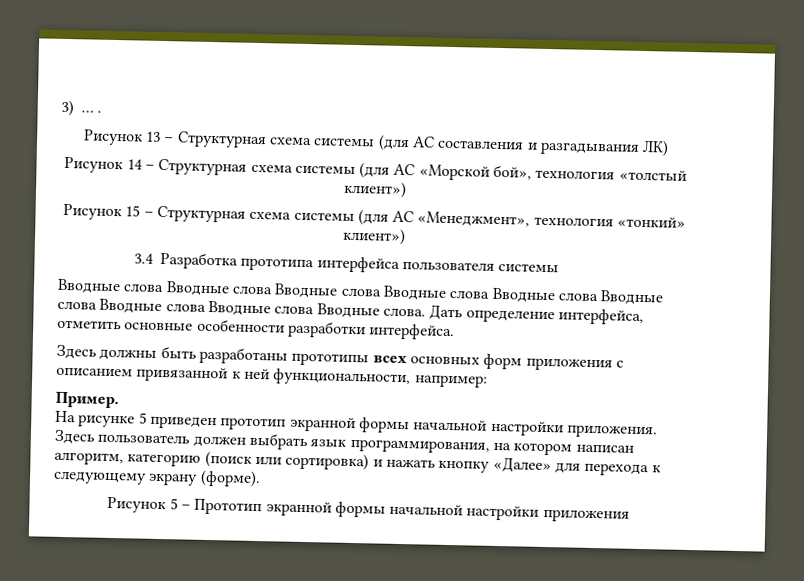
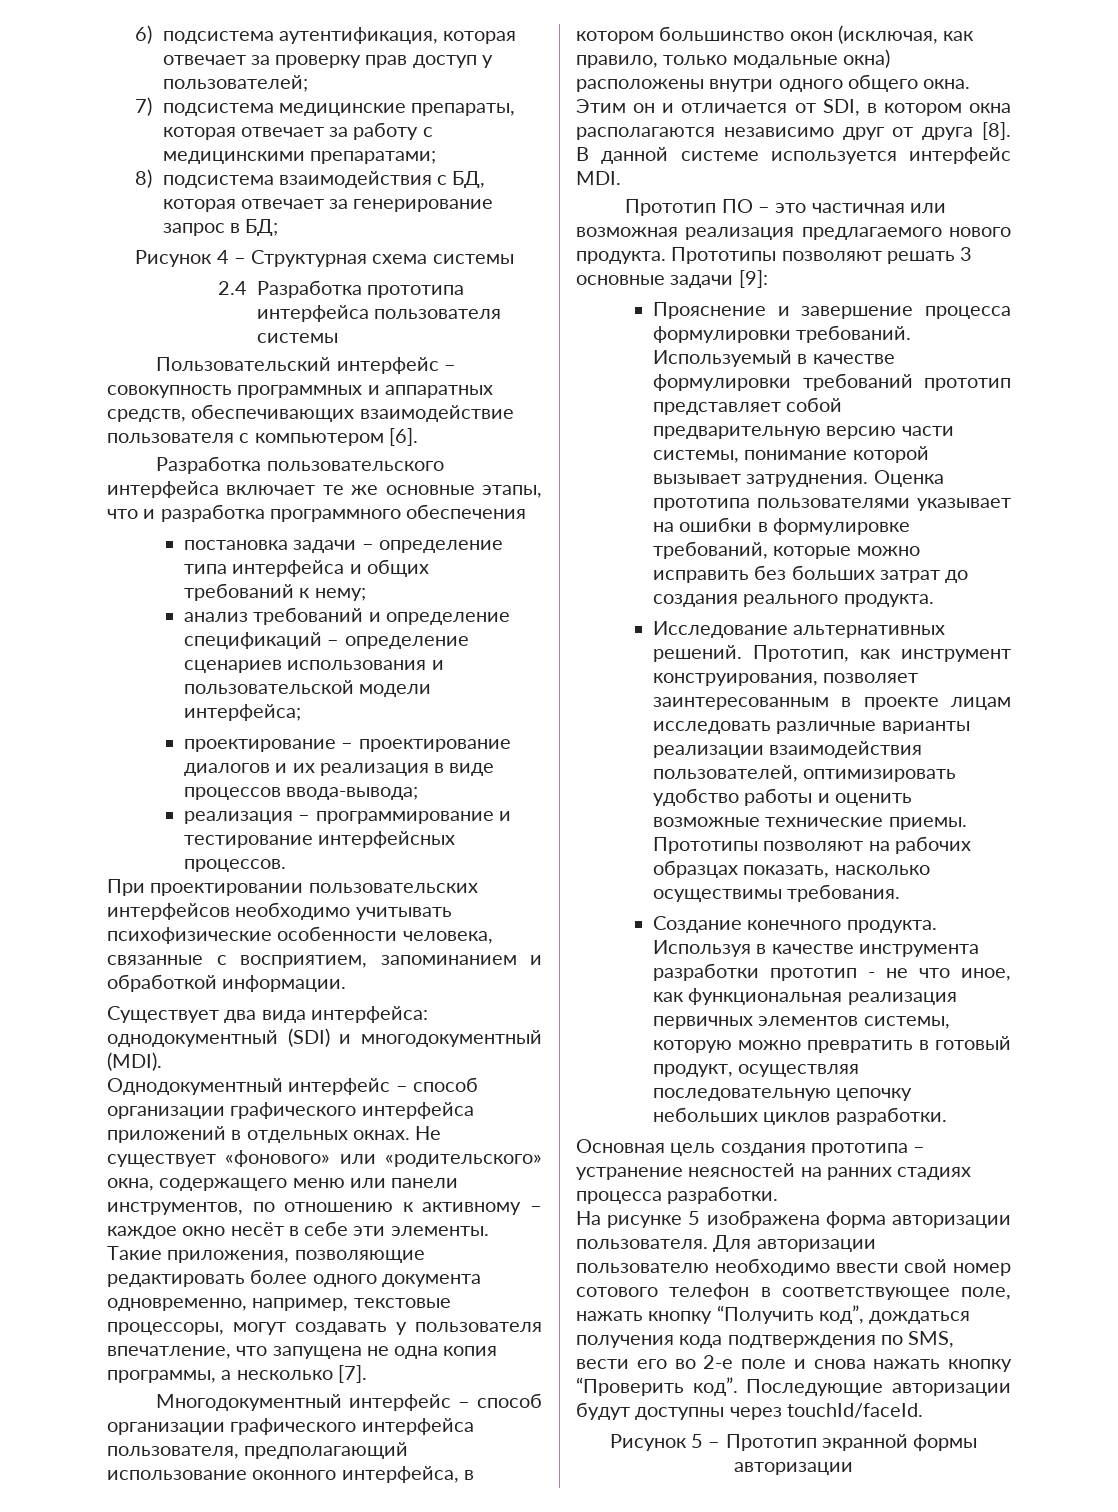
[61,99,103,117] [82,129,670,157] [64,156,687,181] [343,180,407,199] [62,203,687,228] [342,227,406,246] [133,253,154,264] 3) … . // Рисунок 13 – Структурная схема системы (для АС составления и разгадывания ЛК) // Рисунок 14 – Структурная схема системы (для АС «Морской бой», технология «толстый клиент») // Рисунок 15 – Структурная схема системы (для АС «Менеджмент», технология «тонкий» клиент») // 3.4 -> [134,25,517,44] [162,55,493,68] [162,75,308,92] [134,97,516,116] [162,122,433,140] [162,151,436,164] [134,169,486,188] [162,199,494,212] [162,219,279,236] [135,250,514,267] [218,281,248,295] 6) подсистема аутентификация, которая отвечает за проверку прав доступ у пользователей; // 7) подсистема медицинские препараты, которая отвечает за работу с медицинскими препаратами; // 8) подсистема взаимодействия с БД, которая отвечает за генерирование запрос в БД; // Рисунок 4 – Структурная схема системы // 2.4
[57,278,665,306] [57,298,644,326] [57,318,456,341] [56,344,624,372] [56,366,488,388] [55,391,119,409] [55,410,658,439] [54,429,634,456] [54,450,661,477] [53,469,261,488] Вводные слова Вводные слова Вводные слова Вводные слова Вводные слова Вводные слова Вводные слова Вводные слова Вводные слова. Дать определение интерфейса, отметить основные особенности разработки интерфейса. // Здесь должны быть разработаны прототипы всех основных форм приложения с описанием привязанной к ней функциональности, например: // Пример. // На рисунке 5 приведен прототип экранной формы начальной настройки приложения. Здесь пользователь должен выбрать язык программирования, на котором написан алгоритм, категорию (поиск или сортировка) и нажать кнопку «Далее» для перехода к следующему экрану (форме). -> [156,357,457,374] [107,385,493,398] [107,404,514,422] [107,428,418,446] [156,456,444,474] [107,481,542,498] [107,504,527,522] [184,540,503,553] [184,559,429,577] [184,583,366,601] [184,607,510,625] [184,632,469,649] [184,660,444,673] [184,680,432,697] [184,704,302,721] [184,739,511,752] [184,763,495,776] [184,787,419,800] [184,811,511,824] [184,831,456,848] [184,859,287,872] [107,879,478,896] [107,902,452,920] [107,926,493,944] [107,955,542,968] [107,974,347,992] [107,1006,428,1023] [107,1028,542,1047] [107,1052,162,1071] [107,1077,478,1095] [107,1102,474,1119] [107,1126,442,1143] [107,1150,542,1167] [107,1178,459,1191] [107,1202,542,1215] [107,1221,489,1239] [107,1246,425,1263] [107,1269,481,1287] [107,1298,451,1311] [107,1322,542,1335] [107,1346,498,1359] [107,1365,367,1383] [156,1393,542,1411] [107,1418,474,1435] [107,1442,409,1459] [107,1466,474,1483] [576,25,975,44] [576,49,890,68] [576,74,971,92] [576,99,1011,116] [576,122,1011,140] [576,147,1011,164] [576,171,621,185] [625,199,946,216] [576,227,1011,240] [576,247,973,264] [576,270,768,288] [653,302,1011,319] [653,325,912,343] [653,350,895,367] [653,373,1011,391] [653,397,843,415] [653,426,954,439] [653,446,929,463] [653,470,944,487] [653,498,1011,511] [653,517,910,535] [653,541,920,559] [653,565,969,583] [653,594,934,607] [653,621,946,638] [653,645,1011,662] [653,673,919,686] [653,697,1011,710] [653,721,970,734] [653,741,923,758] [653,765,957,782] [653,788,912,806] [653,817,967,830] [653,836,971,854] [653,860,930,878] [653,884,901,902] [653,916,937,933] [653,940,979,957] [653,963,1011,981] [653,988,957,1005] [653,1016,950,1029] [653,1036,1011,1053] [653,1064,860,1077] [653,1088,913,1101] [653,1107,947,1125] [576,1139,926,1156] [576,1163,972,1180] [576,1186,779,1204] [576,1210,1011,1228] [576,1235,876,1252] [576,1258,1011,1276] [576,1283,1011,1300] [576,1305,971,1324] [576,1331,955,1348] [576,1355,1012,1372] [576,1377,1011,1396] [576,1402,923,1420] Пользовательский интерфейс – совокупность программных и аппаратных средств, обеспечивающих взаимодействие пользователя с компьютером [6]. // Разработка пользовательского интерфейса включает те же основные этапы, что и разработка программного обеспечения // постановка задачи – определение типа интерфейса и общих требований к нему; // анализ требований и определение спецификаций – определение сценариев использования и пользовательской модели интерфейса; // проектирование – проектирование диалогов и их реализация в виде процессов ввода-вывода; // реализация – программирование и тестирование интерфейсных процессов. // При проектировании пользовательских интерфейсов необходимо учитывать психофизические особенности человека, связанные с восприятием, запоминанием и обработкой информации. // Существует два вида интерфейса: однодокументный (SDI) и многодокументный (MDI). // Однодокументный интерфейс – способ организации графического интерфейса приложений в отдельных окнах. Не существует «фонового» или «родительского» окна, содержащего меню или панели инструментов, по отношению к активному – каждое окно несёт в себе эти элементы. Такие приложения, позволяющие редактировать более одного документа одновременно, например, текстовые процессоры, могут создавать у пользователя впечатление, что запущена не одна копия программы, а несколько [7]. // Многодокументный интерфейс – способ организации графического интерфейса пользователя, предполагающий использование оконного интерфейса, в котором большинство окон (исключая, как правило, только модальные окна) расположены внутри одного общего окна. Этим он и отличается от SDI, в котором окна располагаются независимо друг от друга [8]. В данной системе используется интерфейс MDI. // Прототип ПО – это частичная или возможная реализация предлагаемого нового продукта. Прототипы позволяют решать 3 основные задачи [9]: // Прояснение и завершение процесса формулировки требований. Используемый в качестве формулировки требований прототип представляет собой предварительную версию части системы, понимание которой вызывает затруднения. Оценка прототипа пользователями указывает на ошибки в формулировке требований, которые можно исправить без больших затрат до создания реального продукта. // Исследование альтернативных решений. Прототип, как инструмент конструирования, позволяет заинтересованным в проекте лицам исследовать различные варианты реализации взаимодействия пользователей, оптимизировать удобство работы и оценить возможные технические приемы. Прототипы позволяют на рабочих образцах показать, насколько осуществимы требования. // Создание конечного продукта. Используя в качестве инструмента разработки прототип - не что иное, как функциональная реализация первичных элементов системы, которую можно превратить в готовый продукт, осуществляя последовательную цепочку небольших циклов разработки. // Основная цель создания прототипа – устранение неясностей на ранних стадиях процесса разработки. // На рисунке 5 изображена форма авторизации пользователя. Для авторизации пользователю необходимо ввести свой номер сотового телефон в соответствующее поле, нажать кнопку “Получить код”, дождаться получения кода подтверждения по SMS, вести его во 2-е поле и снова нажать кнопку “Проверить код”. Последующие авторизации будут доступны через touchId/faceId.
[389,503,630,523] начальной настройки приложения -> [734,1462,853,1475] авторизации

